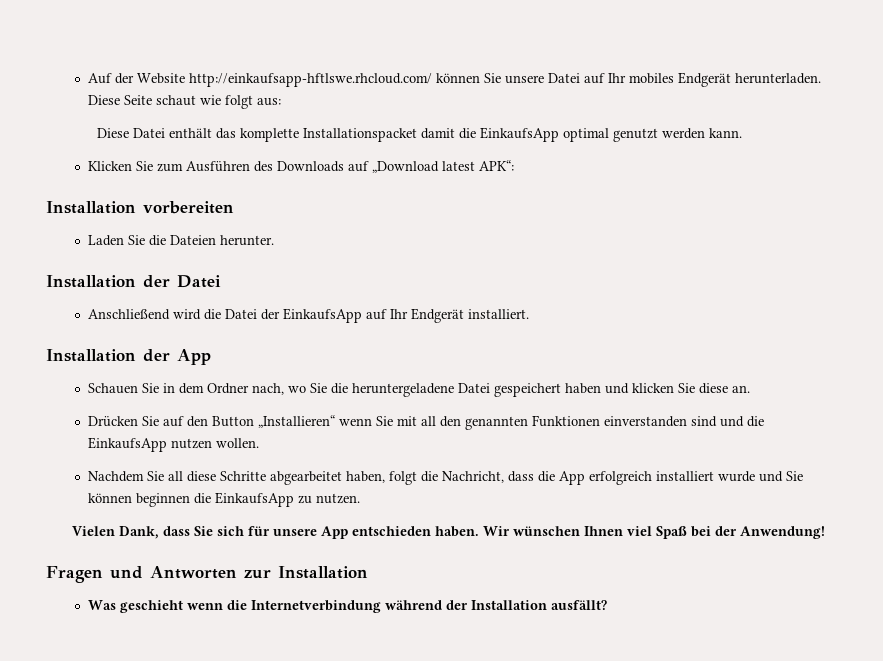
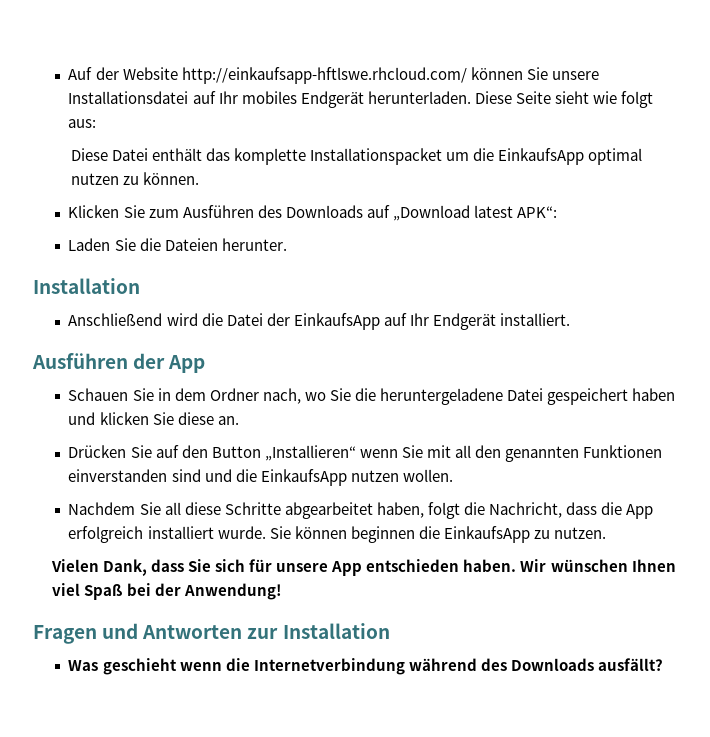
[547,73,580,83] Datei -> [68,91,189,104] Installationsdatei
[155,95,196,106] schaut -> [554,91,589,104] sieht
[421,128,456,139] damit -> [446,152,470,161] um
[613,128,743,142] genutzt werden kann. -> [70,172,200,185] nutzen zu können.
[46,201,234,214] // Installation vorbereiten -> (557, 212) none
[143,275,221,288] der Datei -> (140, 286) none
[46,349,136,362] Installation -> [32,353,128,369] Ausführen
[717,471,783,482] wurde und -> [217,526,266,539] wurde.
[445,600,547,610] der Installation -> [480,658,594,671] des Downloads

